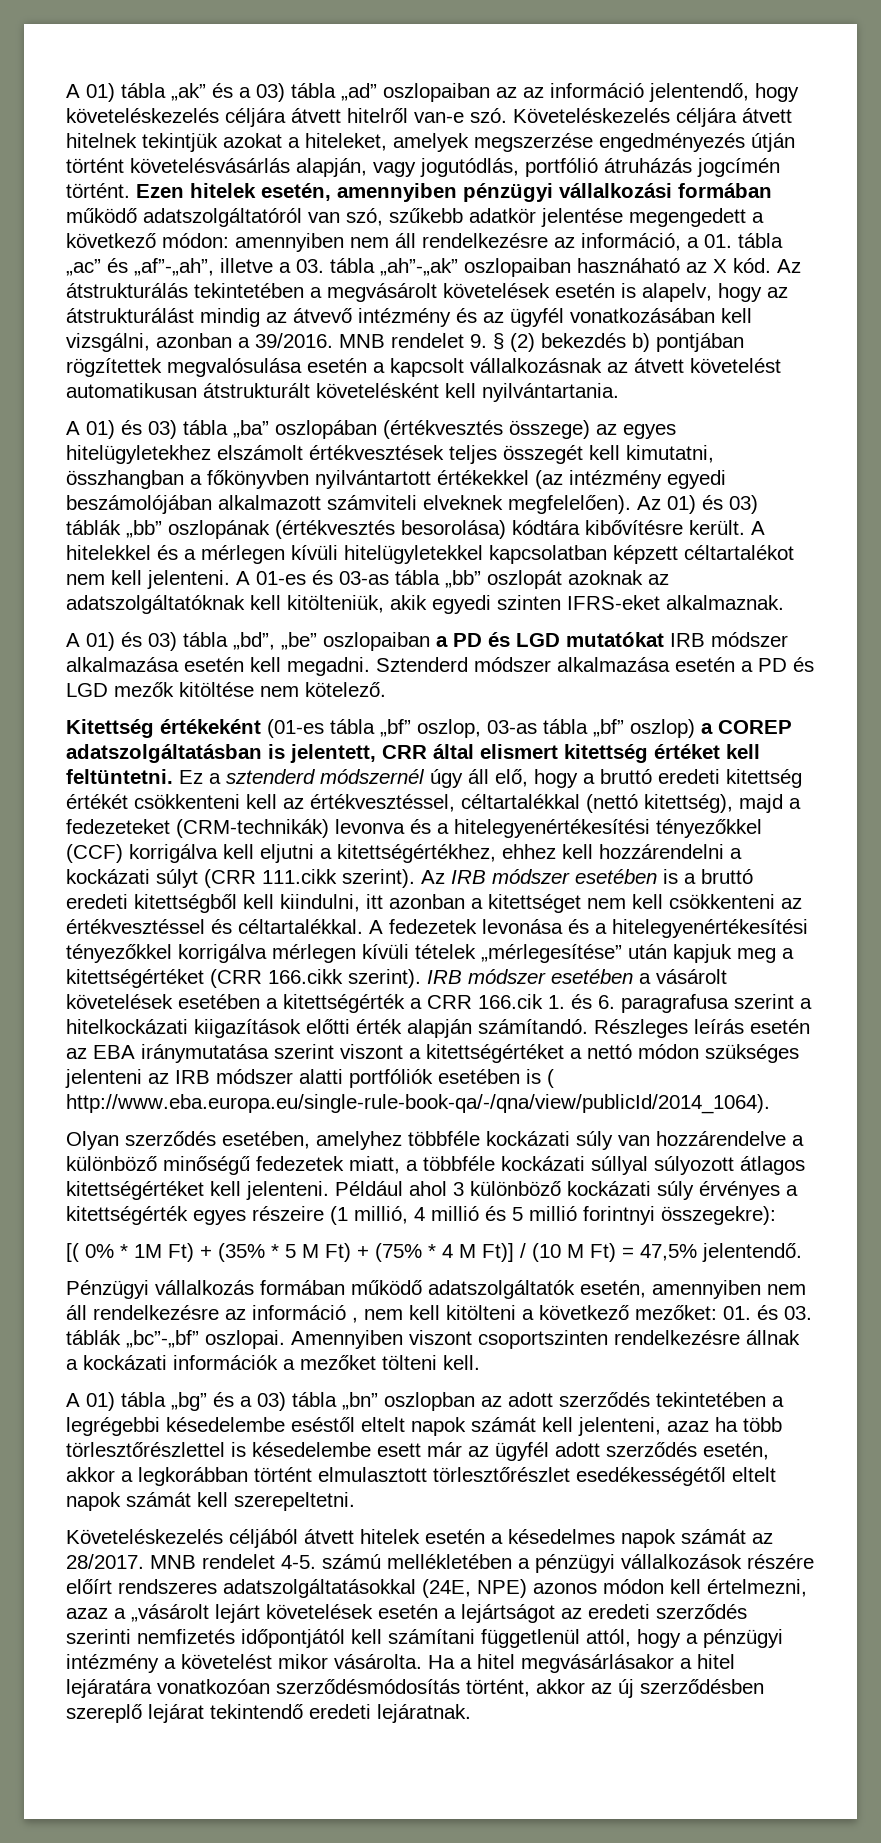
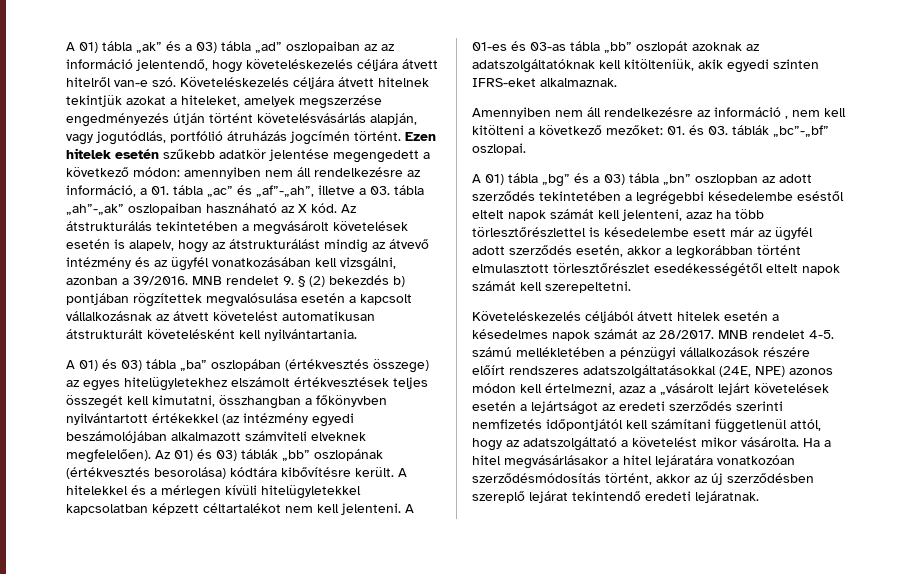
[261,183,772,202] [66,208,383,227] esetén, amennyiben pénzügyi vállalkozási formában működő adatszolgáltatóról van szó, -> [115,149,159,159] esetén
[66,632,788,651] [66,657,814,676] [66,682,386,697] [66,719,792,738] [66,744,760,763] [66,769,802,788] [66,794,801,813] [66,819,762,838] [66,844,742,863] [66,869,753,888] [66,894,802,913] [66,919,808,938] [66,944,794,963] [66,969,727,988] [66,994,812,1013] [66,1019,810,1038] [66,1044,799,1063] [65,1069,554,1088] [66,1094,770,1114] [66,1131,804,1150] [66,1156,805,1175] [66,1181,798,1200] [66,1206,776,1225] [66,1243,802,1262] [66,1280,761,1299] A 01) és 03) tábla „bd”, „be” oszlopaiban a PD és LGD mutatókat IRB módszer alkalmazása esetén kell megadni. Sztenderd módszer alkalmazása esetén a PD és LGD mezők kitöltése nem kötelező. // Kitettség értékeként (01-es tábla „bf” oszlop, 03-as tábla „bf” oszlop) a COREP adatszolgáltatásban is jelentett, CRR által elismert kitettség értéket kell feltüntetni. Ez a sztenderd módszernél úgy áll elő, hogy a bruttó eredeti kitettség értékét csökkenteni kell az értékvesztéssel, céltartalékkal (nettó kitettség), majd a fedezeteket (CRM-technikák) levonva és a hitelegyenértékesítési tényezőkkel (CCF) korrigálva kell eljutni a kitettségértékhez, ehhez kell hozzárendelni a kockázati súlyt (CRR 111.cikk szerint). Az IRB módszer esetében is a bruttó eredeti kitettségből kell kiindulni, itt azonban a kitettséget nem kell csökkenteni az értékvesztéssel és céltartalékkal. A fedezetek levonása és a hitelegyenértékesítési tényezőkkel korrigálva mérlegen kívüli tételek „mérlegesítése” után kapjuk meg a kitettségértéket (CRR 166.cikk szerint). IRB módszer esetében a vásárolt követelések esetében a kitettségérték a CRR 166.cik 1. és 6. paragrafusa szerint a hitelkockázati kiigazítások előtti érték alapján számítandó. Részleges leírás esetén az EBA iránymutatása szerint viszont a kitettségértéket a nettó módon szükséges jelenteni az IRB módszer alatti portfóliók esetében is ( http://www.eba.europa.eu/single-rule-book-qa/-/qna/view/publicId/2014_1064). // Olyan szerződés esetében, amelyhez többféle kockázati súly van hozzárendelve a különböző minőségű fedezetek miatt, a többféle kockázati súllyal súlyozott átlagos kitettségértéket kell jelenteni. Például ahol 3 különböző kockázati súly érvényes a kitettségérték egyes részeire (1 millió, 4 millió és 5 millió forintnyi összegekre): // [( 0% * 1M Ft) + (35% * 5 M Ft) + (75% * 4 M Ft)] / (10 M Ft) = 47,5% jelentendő. // Pénzügyi vállalkozás formában működő adatszolgáltatók esetén, amennyiben -> [472,107,551,119] Amennyiben
[291,1330,800,1349] [66,1355,480,1370] Amennyiben viszont csoportszinten rendelkezésre állnak a kockázati információk a mezőket tölteni kell. -> (526, 149) none
[686,1629,783,1648] [66,1654,159,1673] a pénzügyi intézmény -> [506,437,617,451] az adatszolgáltató

